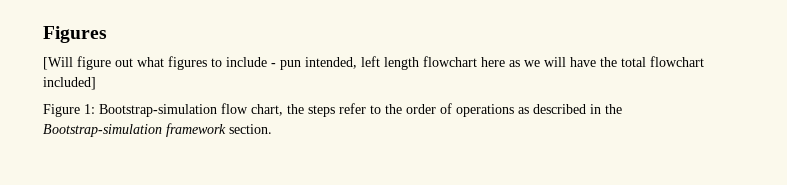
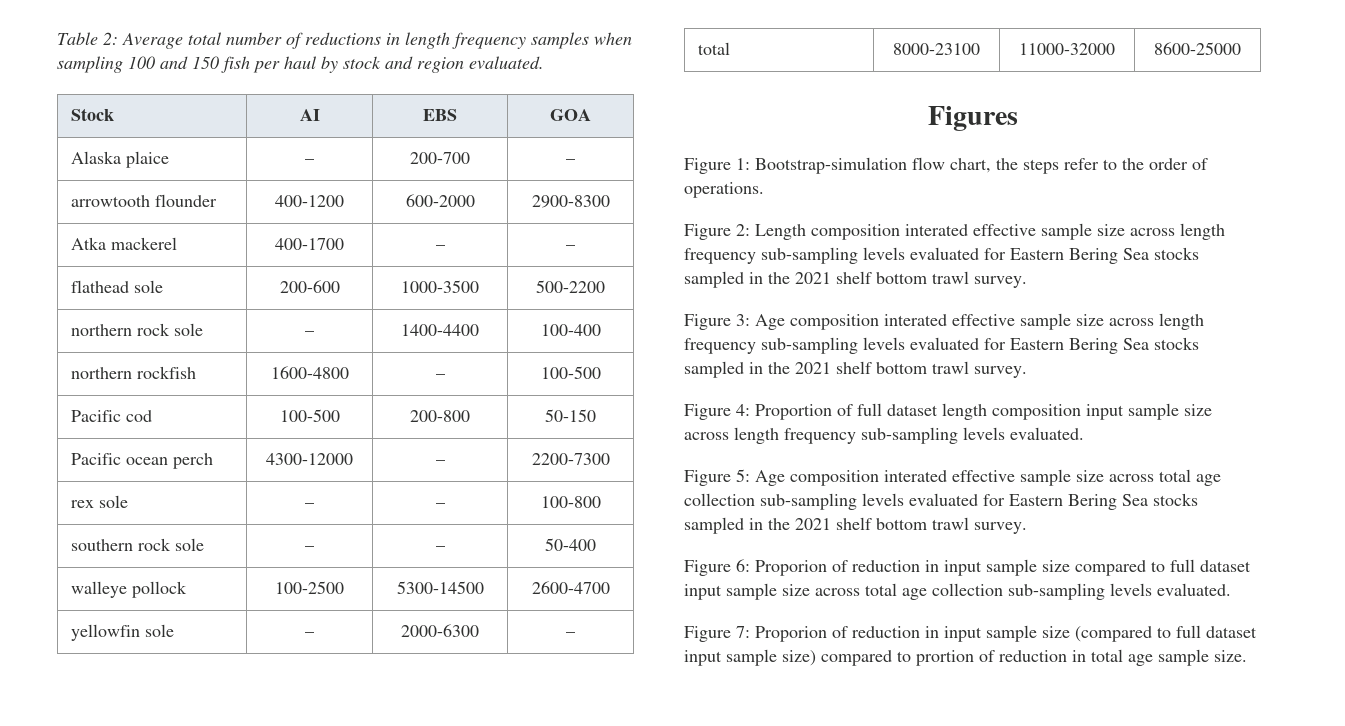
[43,26,107,43] [43,56,704,70] [43,77,96,90] Figures // [Will figure out what figures to include - pun intended, left length flowchart here as we will have the total flowchart included] -> [57,32,632,49] [57,56,544,73] [71,108,115,121] [299,109,320,121] [423,109,457,121] [550,109,591,121] [71,151,170,168] [305,159,314,164] [410,152,470,164] [566,159,575,164] [71,194,218,207] [275,195,344,207] [405,194,475,207] [531,195,610,208] [71,237,178,250] [275,238,344,250] [435,245,445,250] [566,245,575,250] [71,280,164,293] [279,280,340,293] [401,280,479,293] [536,280,605,293] [71,323,204,336] [305,331,314,336] [401,324,479,336] [540,324,601,336] [71,366,197,379] [270,366,349,379] [435,374,445,379] [540,366,601,379] [71,410,153,422] [279,409,340,422] [410,410,470,422] [545,409,596,422] [71,453,214,469] [266,453,353,465] [435,460,445,465] [531,453,610,465] [71,495,129,508] [305,503,314,508] [435,503,445,508] [540,496,601,508] [71,538,205,551] [305,546,314,551] [435,546,445,551] [545,538,596,551] [71,581,188,598] [275,581,344,594] [396,581,484,594] [531,581,610,594] [71,624,175,641] [305,632,314,637] [401,624,479,637] [566,632,575,637] [698,42,731,55] [893,43,980,55] [1019,43,1115,55] [1154,42,1241,55] [927,106,1018,131] Table 2: Average total number of reductions in length frequency samples when sampling 100 and 150 fish per haul by stock and region evaluated. // Stock | AI | EBS | GOA // Alaska plaice | – | 200-700 | – // arrowtooth flounder | 400-1200 | 600-2000 | 2900-8300 // Atka mackerel | 400-1700 | – | – // flathead sole | 200-600 | 1000-3500 | 500-2200 // northern rock sole | – | 1400-4400 | 100-400 // northern rockfish | 1600-4800 | – | 100-500 // Pacific cod | 100-500 | 200-800 | 50-150 // Pacific ocean perch | 4300-12000 | – | 2200-7300 // rex sole | – | – | 100-800 // southern rock sole | – | – | 50-400 // walleye pollock | 100-2500 | 5300-14500 | 2600-4700 // yellowfin sole | – | 2000-6300 | – // total | 8000-23100 | 11000-32000 | 8600-25000 // Figures
[456,104,622,117] [43,123,272,137] operations as described in the Bootstrap-simulation framework section. -> [684,182,764,198] [684,223,1225,240] [684,247,1199,264] [684,271,1027,288] [684,313,1204,330] [684,337,1199,354] [684,361,1027,378] [684,403,1212,420] [684,427,1084,444] [684,469,1221,486] [684,493,1198,510] [684,517,1027,534] [684,559,1251,576] [684,583,1231,600] [684,625,1257,642] [684,649,1247,666] operations. // Figure 2: Length composition interated effective sample size across length frequency sub-sampling levels evaluated for Eastern Bering Sea stocks sampled in the 2021 shelf bottom trawl survey. // Figure 3: Age composition interated effective sample size across length frequency sub-sampling levels evaluated for Eastern Bering Sea stocks sampled in the 2021 shelf bottom trawl survey. // Figure 4: Proportion of full dataset length composition input sample size across length frequency sub-sampling levels evaluated. // Figure 5: Age composition interated effective sample size across total age collection sub-sampling levels evaluated for Eastern Bering Sea stocks sampled in the 2021 shelf bottom trawl survey. // Figure 6: Proporion of reduction in input sample size compared to full dataset input sample size across total age collection sub-sampling levels evaluated. // Figure 7: Proporion of reduction in input sample size (compared to full dataset input sample size) compared to prortion of reduction in total age sample size.

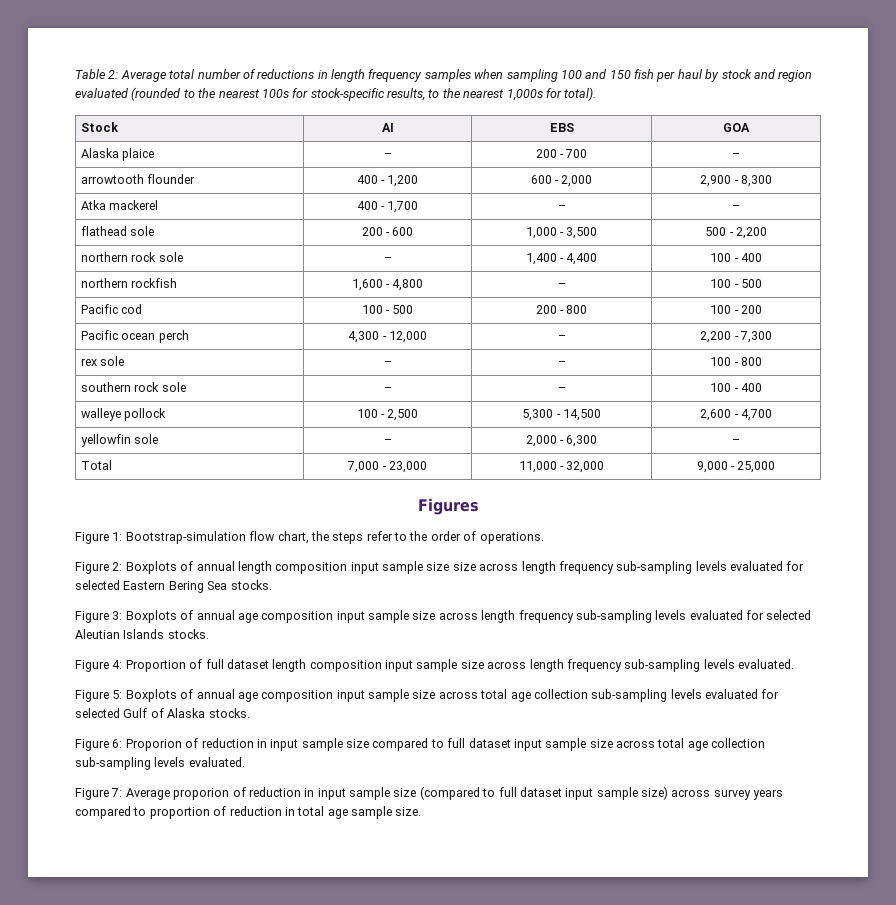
[469,56,544,69] evaluated. -> [75,87,597,101] evaluated (rounded to the nearest 100s for stock-specific results, to the nearest 1,000s for total).
[410,152,470,164] 200-700 -> [535,149,588,158] 200 - 700
[275,195,344,207] [405,194,475,207] [531,195,610,208] 400-1200 | 600-2000 | 2900-8300 -> [356,175,419,187] [530,175,593,187] [700,175,772,187] 400 - 1,200 | 600 - 2,000 | 2,900 - 8,300
[275,238,344,250] 400-1700 -> [356,201,419,213] 400 - 1,700
[279,280,340,293] [401,280,479,293] [536,280,605,293] [71,323,204,336] [305,331,314,336] [401,324,479,336] [540,324,601,336] [71,366,197,379] [270,366,349,379] [435,374,445,379] [540,366,601,379] [71,410,153,422] [279,409,340,422] [410,410,470,422] [545,409,596,422] [71,453,214,469] [266,453,353,465] [435,460,445,465] [531,453,610,465] 200-600 | 1000-3500 | 500-2200 // northern rock sole | – | 1400-4400 | 100-400 // northern rockfish | 1600-4800 | – | 100-500 // Pacific cod | 100-500 | 200-800 | 50-150 // Pacific ocean perch | 4300-12000 | – | 2200-7300 -> [361,227,414,236] [525,227,598,239] [705,227,767,239] [81,252,183,262] [383,257,392,262] [525,253,598,265] [710,253,762,262] [81,278,178,288] [351,279,424,291] [557,283,566,288] [710,279,762,288] [81,304,143,314] [361,305,414,314] [535,305,588,314] [710,305,762,314] [81,330,189,343] [348,331,427,343] [557,335,566,340] [700,331,772,343] 200 - 600 | 1,000 - 3,500 | 500 - 2,200 // northern rock sole | – | 1,400 - 4,400 | 100 - 400 // northern rockfish | 1,600 - 4,800 | – | 100 - 500 // Pacific cod | 100 - 500 | 200 - 800 | 100 - 200 // Pacific ocean perch | 4,300 - 12,000 | – | 2,200 - 7,300
[540,496,601,508] 100-800 -> [710,357,762,366] 100 - 800
[545,538,596,551] 50-400 -> [710,383,762,392] 100 - 400
[275,581,344,594] [396,581,484,594] [531,581,610,594] [71,624,175,641] [305,632,314,637] [401,624,479,637] [566,632,575,637] [698,42,731,55] [893,43,980,55] [1019,43,1115,55] [1154,42,1241,55] 100-2500 | 5300-14500 | 2600-4700 // yellowfin sole | – | 2000-6300 | – // total | 8000-23100 | 11000-32000 | 8600-25000 -> [356,409,419,421] [522,409,601,421] [700,409,772,421] [81,434,159,447] [383,439,392,444] [525,435,598,447] [732,439,740,444] [81,460,113,470] [347,461,427,473] [518,461,605,473] [696,461,776,473] 100 - 2,500 | 5,300 - 14,500 | 2,600 - 4,700 // yellowfin sole | – | 2,000 - 6,300 | – // Total | 7,000 - 23,000 | 11,000 - 32,000 | 9,000 - 25,000
[755,223,1225,240] [684,247,1199,264] [684,271,1027,288] [684,313,1204,330] [684,337,1199,354] [684,361,1027,378] Length composition interated effective sample size across length frequency sub-sampling levels evaluated for Eastern Bering Sea stocks sampled in the 2021 shelf bottom trawl survey. // Figure 3: Age composition interated effective sample size across length frequency sub-sampling levels evaluated for Eastern Bering Sea stocks sampled in the 2021 shelf bottom trawl survey. -> [125,561,805,574] [75,580,272,593] [75,610,812,623] [75,629,209,639] Boxplots of annual length composition input sample size size across length frequency sub-sampling levels evaluated for selected Eastern Bering Sea stocks. // Figure 3: Boxplots of annual age composition input sample size across length frequency sub-sampling levels evaluated for selected Aleutian Islands stocks.
[755,470,1015,486] Age composition interated effective -> [125,689,365,702] Boxplots of annual age composition input
[1009,493,1198,510] [684,517,1027,534] Eastern Bering Sea stocks sampled in the 2021 shelf bottom trawl survey. -> [75,708,250,718] selected Gulf of Alaska stocks.
[755,626,827,642] Proporion -> [125,788,230,800] Average proporion
[821,650,974,666] compared to prortion -> [671,789,784,800] [75,806,210,819] across survey years compared to proportion

